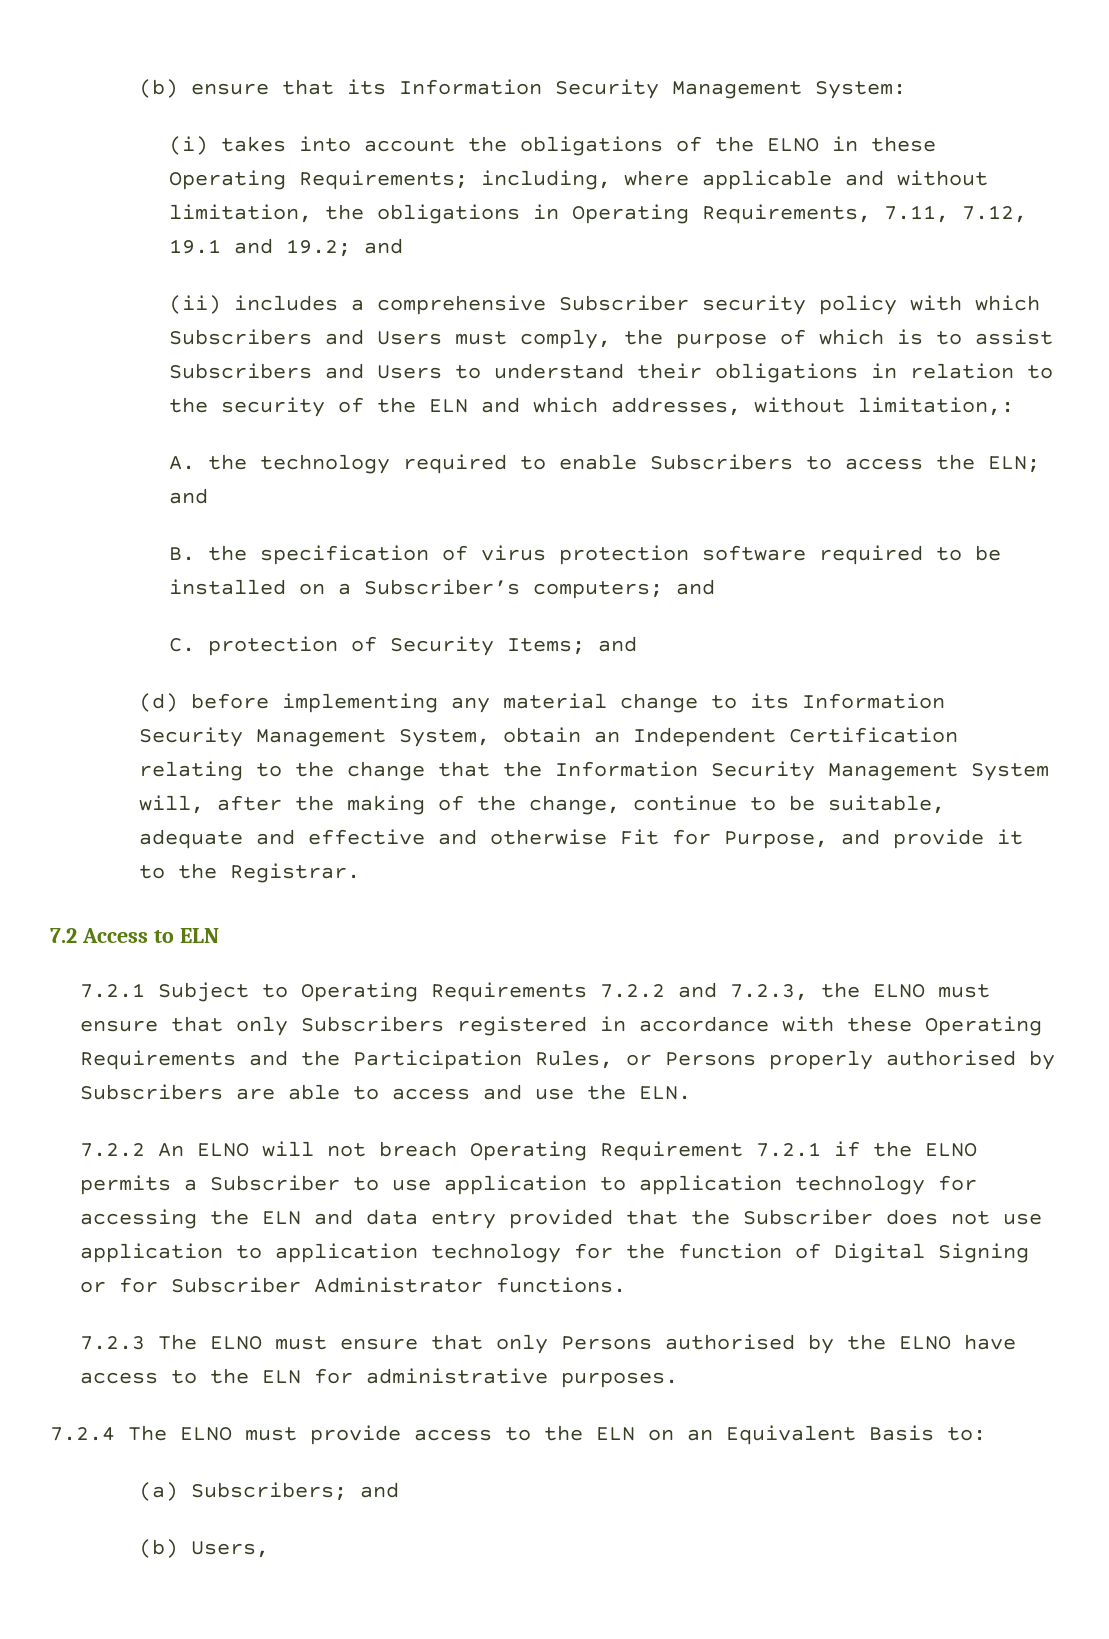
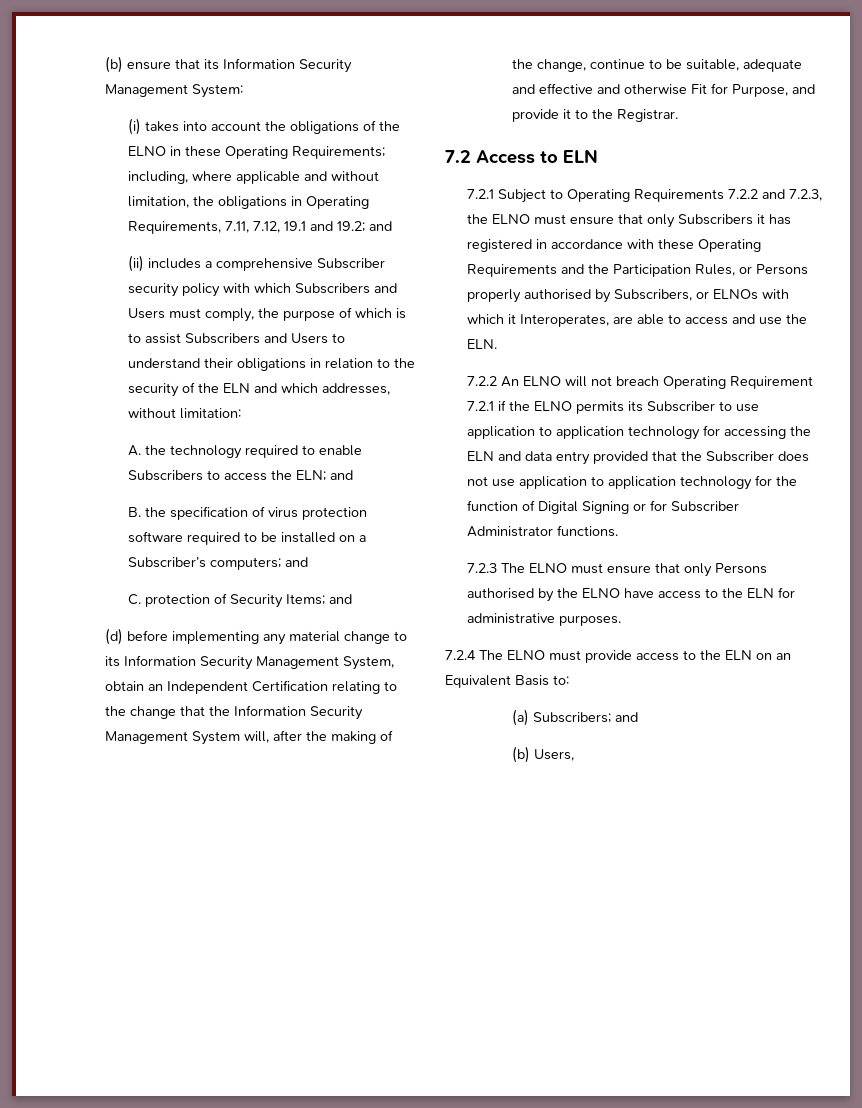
[857,397,1014,416] limitation,: -> [179,408,241,419] limitation:
(444, 1024) none -> [757,214,792,225] it has
[79,1084,223,1100] Subscribers -> [614,289,790,301] [467,314,610,327] Subscribers, or ELNOs with which it Interoperates,
[183,1179,197,1191] a -> [628,401,644,412] its

